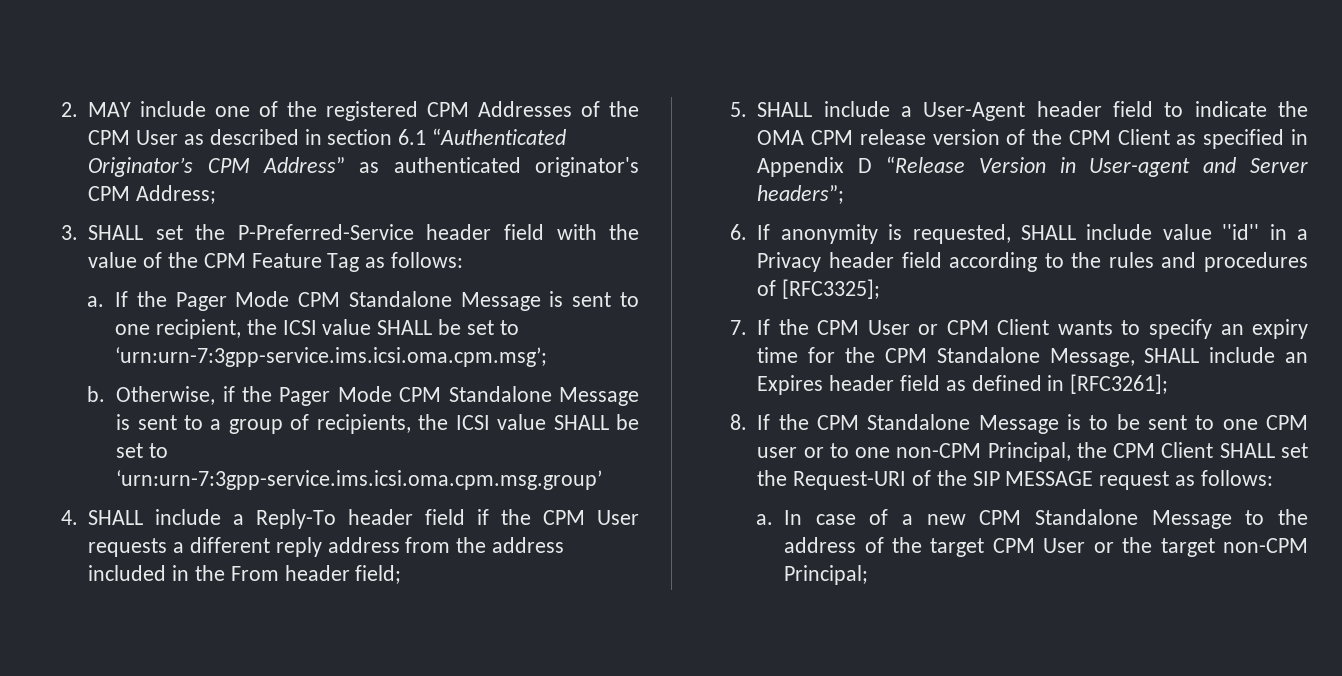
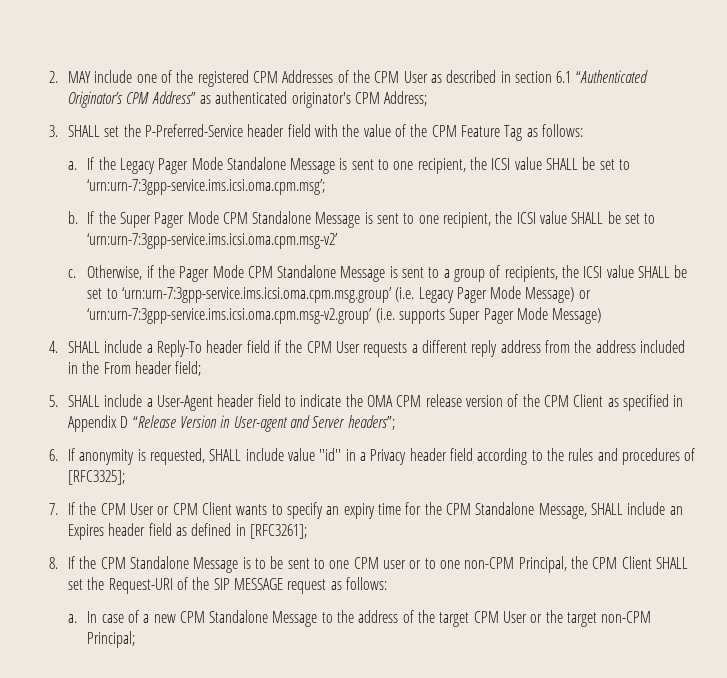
(167, 299) none -> [119,157,630,174] [87,179,326,195] [68,211,151,228] Legacy Pager Mode Standalone Message is sent to one recipient, the ICSI value SHALL be set to ‘urn:urn-7:3gpp-service.ims.icsi.oma.cpm.msg’; // b. If the Super
[115,347,548,367] [87,386,106,402] ‘urn:urn-7:3gpp-service.ims.icsi.oma.cpm.msg’; // b. -> [87,233,339,249] [68,269,77,278] ‘urn:urn-7:3gpp-service.ims.icsi.oma.cpm.msg-v2’ // c.
(603, 480) none -> [395,286,591,303] [87,307,602,324] (i.e. Legacy Pager Mode Message) or ‘urn:urn-7:3gpp-service.ims.icsi.oma.cpm.msg-v2.group’ (i.e. supports Super Pager Mode Message)

